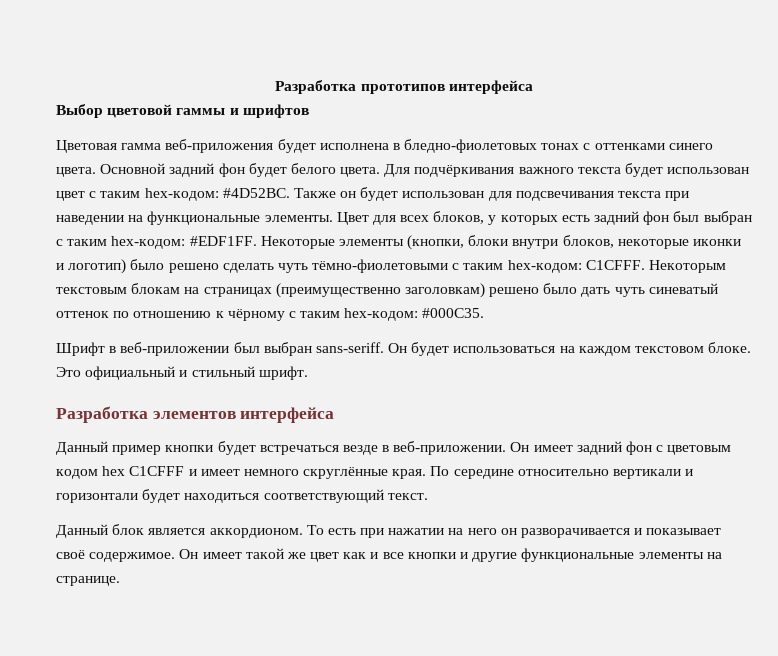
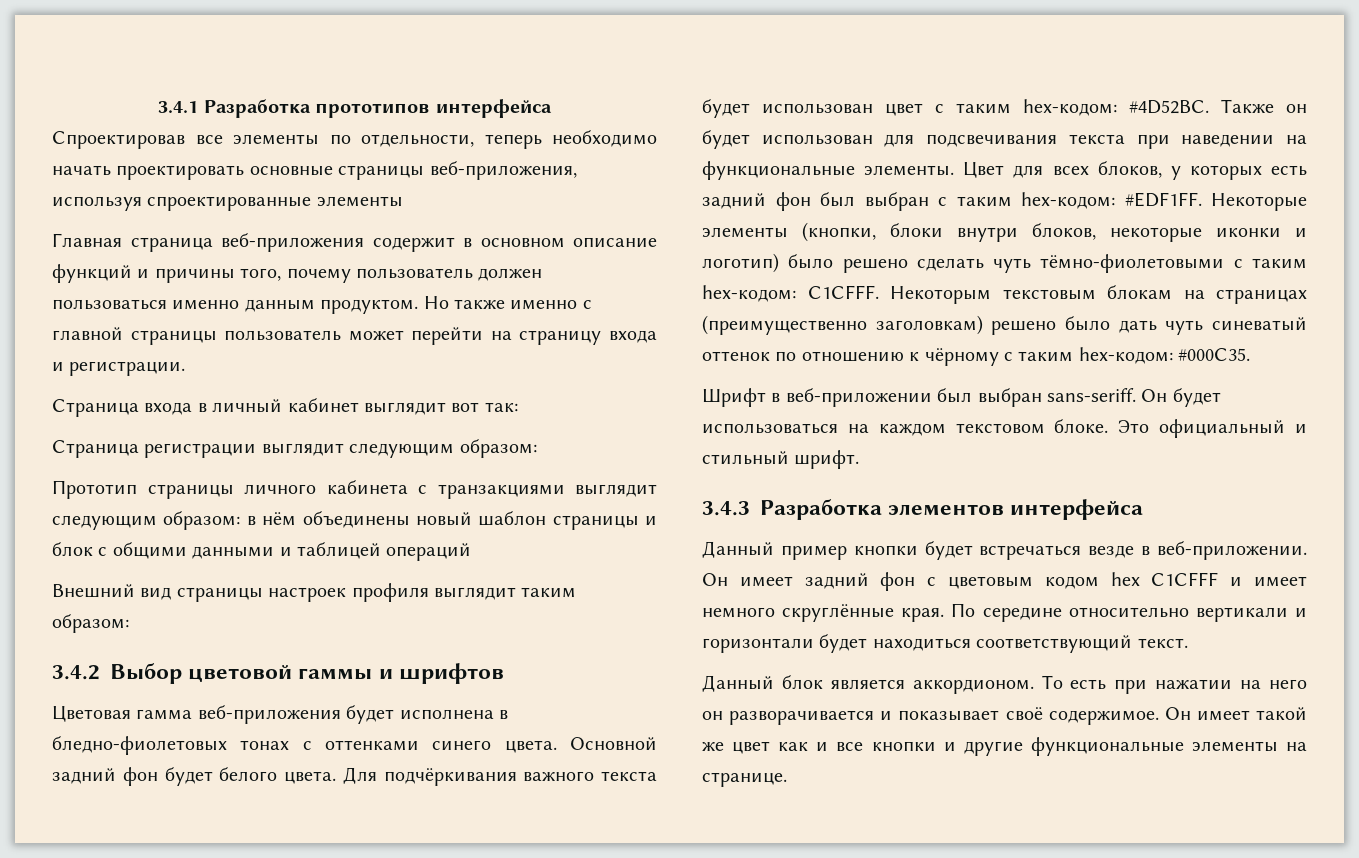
(275, 87) none -> [158,101,199,113] 3.4.1
(533, 87) none -> [52,130,657,149] [52,161,577,180] [52,196,403,211] [52,233,657,252] [52,264,543,283] [52,296,592,314] [52,327,657,345] [52,361,186,376] [52,398,518,417] [52,439,537,458] [52,480,657,499] [52,511,657,530] [52,542,472,561] [52,583,577,602] [52,614,129,633] [52,665,100,680] Спроектировав все элементы по отдельности, теперь необходимо начать проектировать основные страницы веб-приложения, используя спроектированные элементы // Главная страница веб-приложения содержит в основном описание функций и причины того, почему пользователь должен пользоваться именно данным продуктом. Но также именно с главной страницы пользователь может перейти на страницу входа и регистрации. // Страница входа в личный кабинет выглядит вот так: // Страница регистрации выглядит следующим образом: // Прототип страницы личного кабинета с транзакциями выглядит следующим образом: в нём объединены новый шаблон страницы и блок с общими данными и таблицей операций // Внешний вид страницы настроек профиля выглядит таким образом: // 3.4.2
(308, 373) none -> [702,501,750,516] 3.4.3

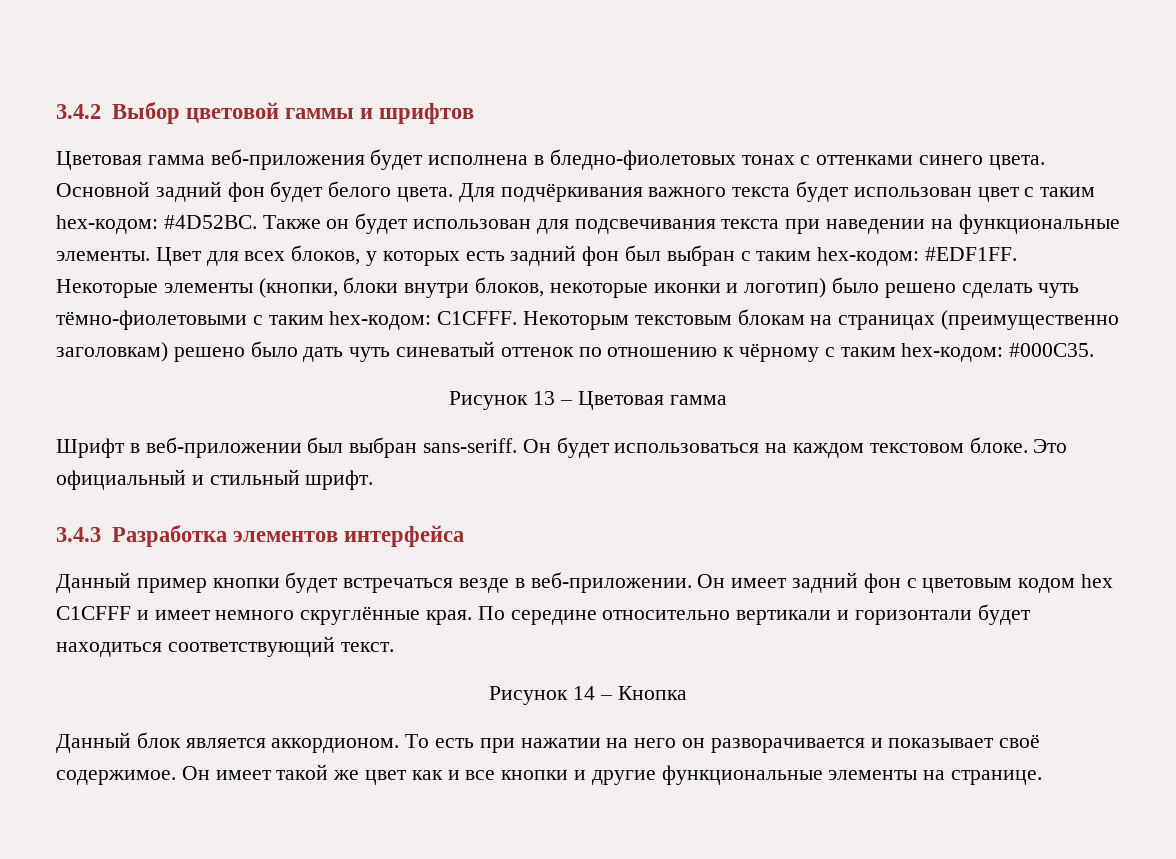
[158,99,552,118] [52,130,657,149] [52,161,577,180] [52,196,403,211] [52,233,657,252] [52,264,543,283] [52,296,592,314] [52,327,657,345] [52,361,186,376] [52,398,518,417] [52,439,537,458] [52,480,657,499] [52,511,657,530] [52,542,472,561] [52,583,577,602] [52,614,129,633] 3.4.1 Разработка прототипов интерфейса // Спроектировав все элементы по отдельности, теперь необходимо начать проектировать основные страницы веб-приложения, используя спроектированные элементы // Главная страница веб-приложения содержит в основном описание функций и причины того, почему пользователь должен пользоваться именно данным продуктом. Но также именно с главной страницы пользователь может перейти на страницу входа и регистрации. // Страница входа в личный кабинет выглядит вот так: // Страница регистрации выглядит следующим образом: // Прототип страницы личного кабинета с транзакциями выглядит следующим образом: в нём объединены новый шаблон страницы и блок с общими данными и таблицей операций // Внешний вид страницы настроек профиля выглядит таким образом: // -> (56, 111) none
(1251, 354) none -> [449,391,727,410] // Рисунок 13 – Цветовая гамма
(1188, 643) none -> [489,686,687,705] // Рисунок 14 – Кнопка

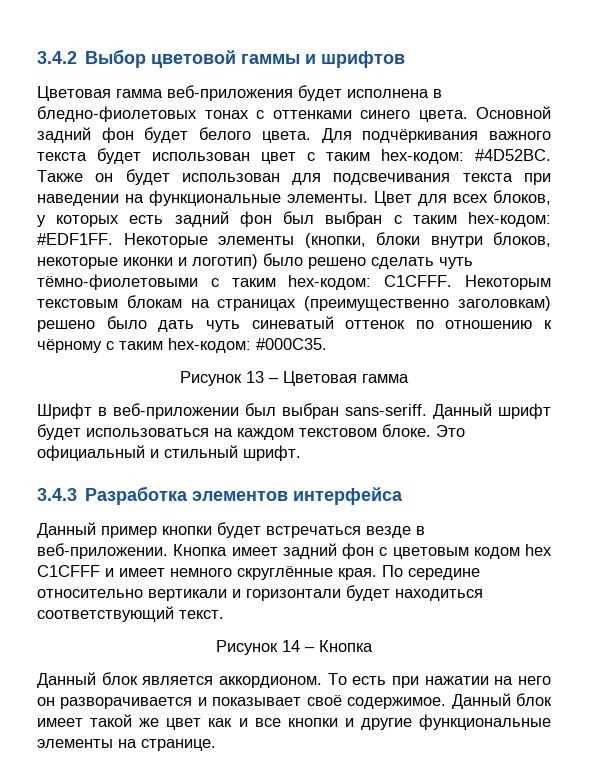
[522,439,551,453] Он -> [433,403,551,419] Данный шрифт
[697,574,726,588] Он -> [173,544,228,556] Кнопка
[181,766,210,780] Он -> [451,693,552,709] Данный блок

